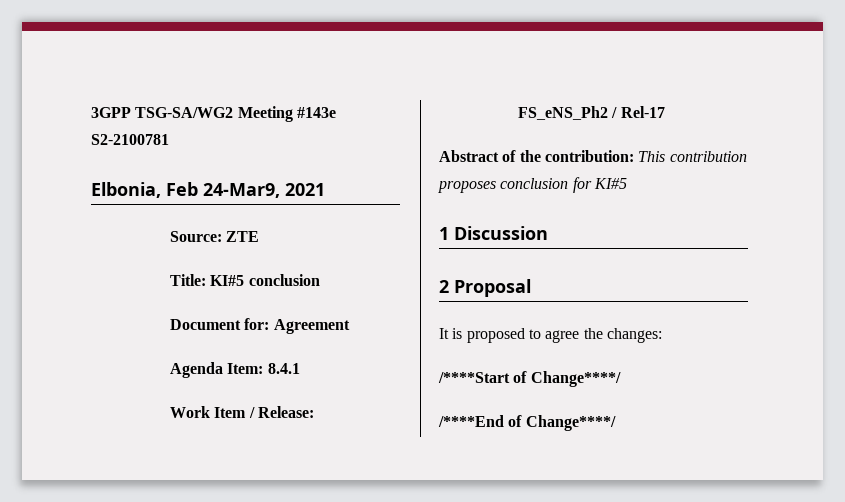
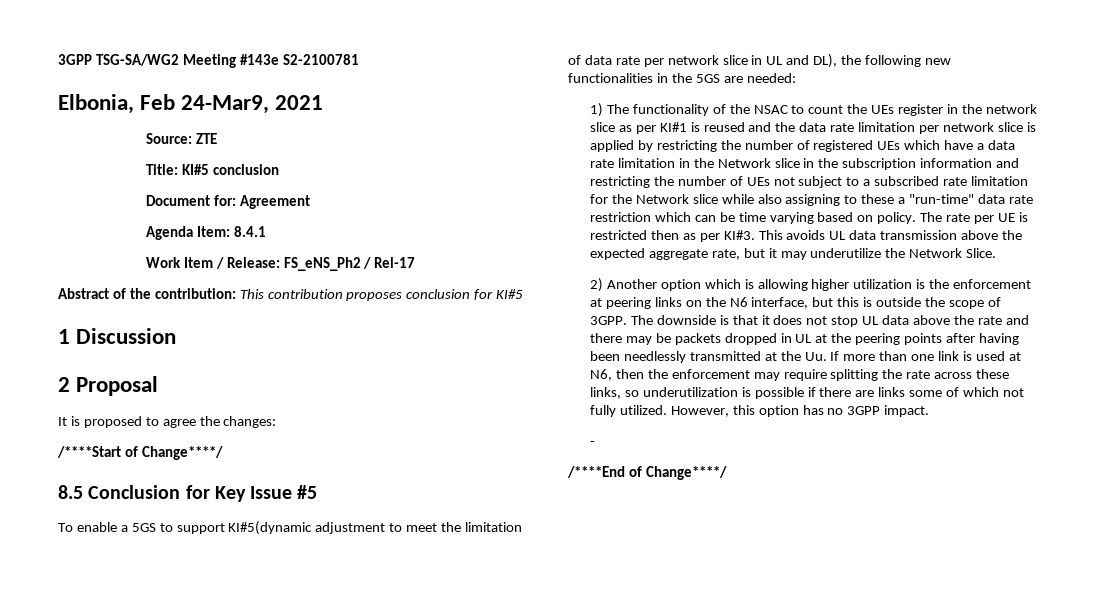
(621, 379) none -> [58,485,318,502] [58,521,523,535] [568,54,951,68] [568,73,796,83] [589,103,1037,117] [589,122,1036,134] [589,140,1016,152] [589,158,1020,170] [589,176,1029,188] [589,194,1033,206] [589,212,1028,224] [589,230,1023,242] [589,248,997,260] [589,278,1032,292] [589,297,1001,309] [589,315,1029,327] [589,333,1019,345] [589,351,1021,363] [589,369,1010,381] [589,387,1024,399] [589,405,930,417] [589,441,595,446] // 8.5 Conclusion for Key Issue #5 // To enable a 5GS to support KI#5(dynamic adjustment to meet the limitation of data rate per network slice in UL and DL), the following new functionalities in the 5GS are needed: // 1) The functionality of the NSAC to count the UEs register in the network slice as per KI#1 is reused and the data rate limitation per network slice is applied by restricting the number of registered UEs which have a data rate limitation in the Network slice in the subscription information and restricting the number of UEs not subject to a subscribed rate limitation for the Network slice while also assigning to these a "run-time" data rate restriction which can be time varying based on policy. The rate per UE is restricted then as per KI#3. This avoids UL data transmission above the expected aggregate rate, but it may underutilize the Network Slice. // 2) Another option which is allowing higher utilization is the enforcement at peering links on the N6 interface, but this is outside the scope of 3GPP. The downside is that it does not stop UL data above the rate and there may be packets dropped in UL at the peering points after having been needlessly transmitted at the Uu. If more than one link is used at N6, then the enforcement may require splitting the rate across these links, so underutilization is possible if there are links some of which not fully utilized. However, this option has no 3GPP impact. // -

